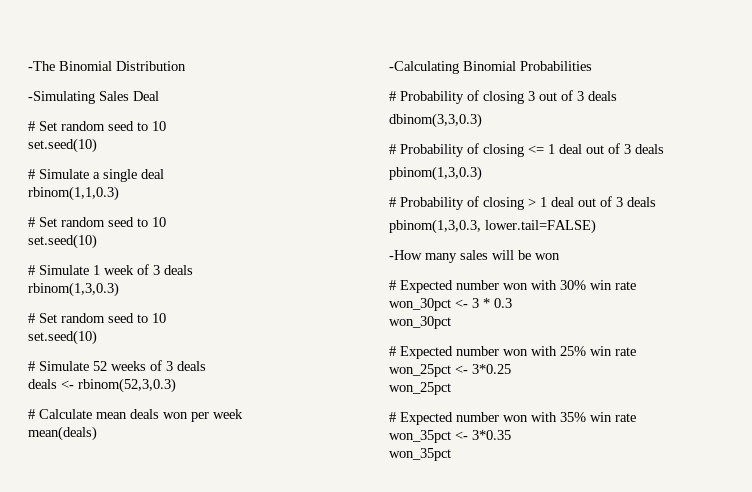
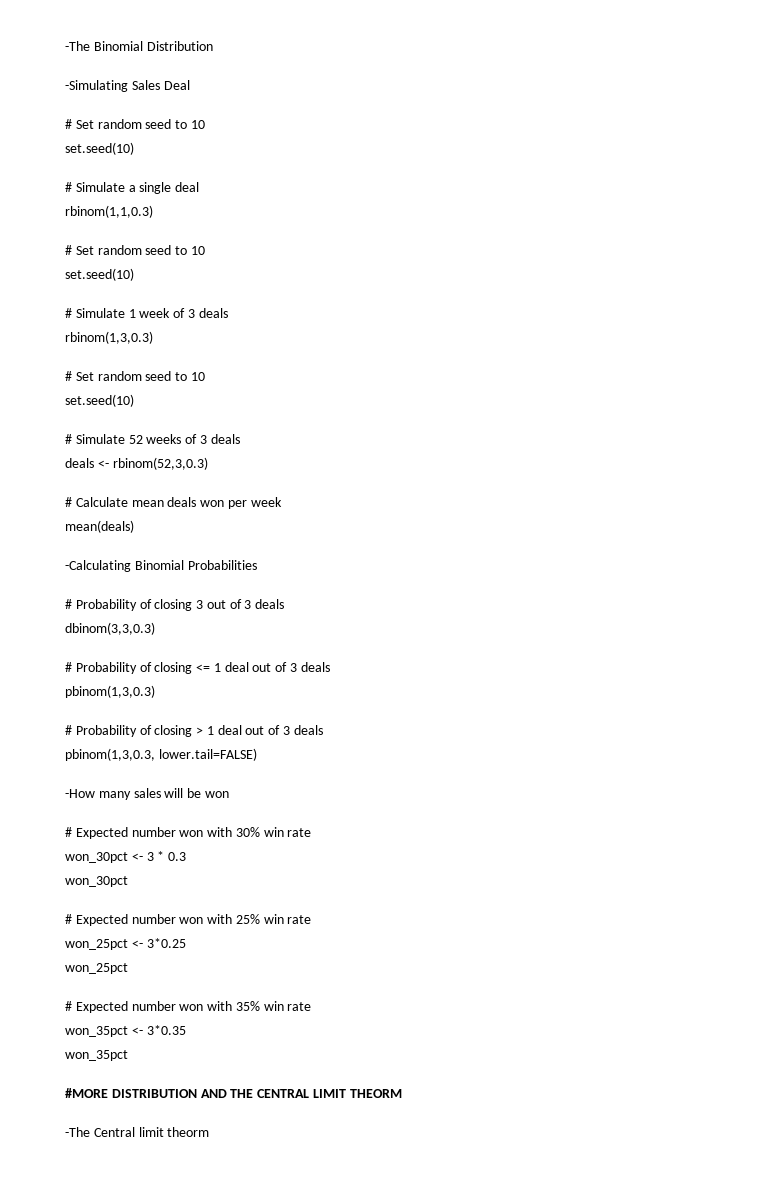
(451, 454) none -> [65,1088,402,1098] [65,1127,210,1137] // #MORE DISTRIBUTION AND THE CENTRAL LIMIT THEORM // -The Central limit theorm

